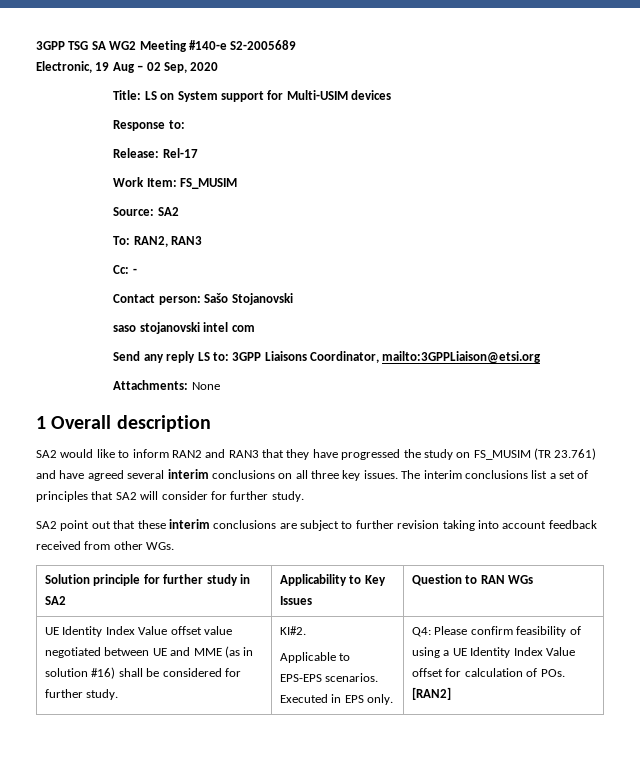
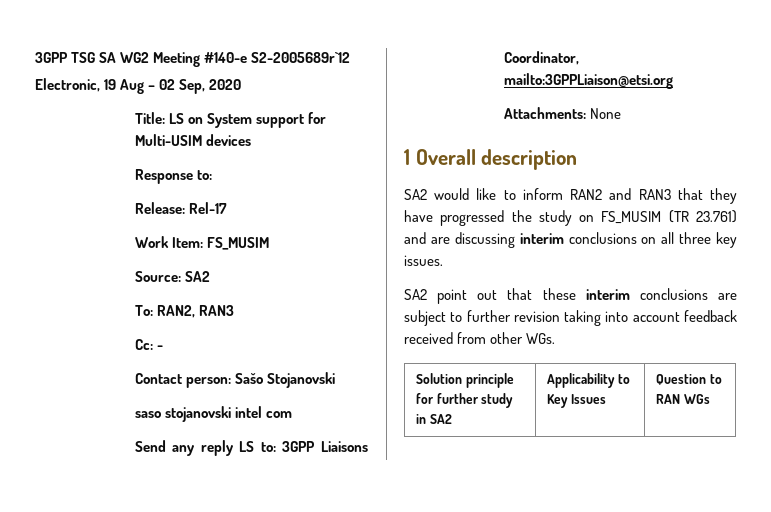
[230,40,297,50] S2-2005689 -> [251,52,351,63] S2-2005689r`12
[59,470,165,481] have agreed several -> [430,232,515,248] are discussing
[401,470,589,479] [36,491,304,502] The interim conclusions list a set of principles that SA2 will consider for further study. -> (443, 260) none
[45,626,232,637] [45,646,254,658] [45,667,241,679] [45,689,119,700] [280,626,307,635] [280,652,351,663] [280,673,379,682] [280,694,394,705] [412,626,581,637] [412,647,575,658] [412,668,565,677] [412,687,452,700] // UE Identity Index Value offset value negotiated between UE and MME (as in solution #16) shall be considered for further study. | KI#2. // Applicable to EPS-EPS scenarios. Executed in EPS only. | Q4: Please confirm feasibility of using a UE Identity Index Value offset for calculation of POs. [RAN2] -> (710, 399) none

